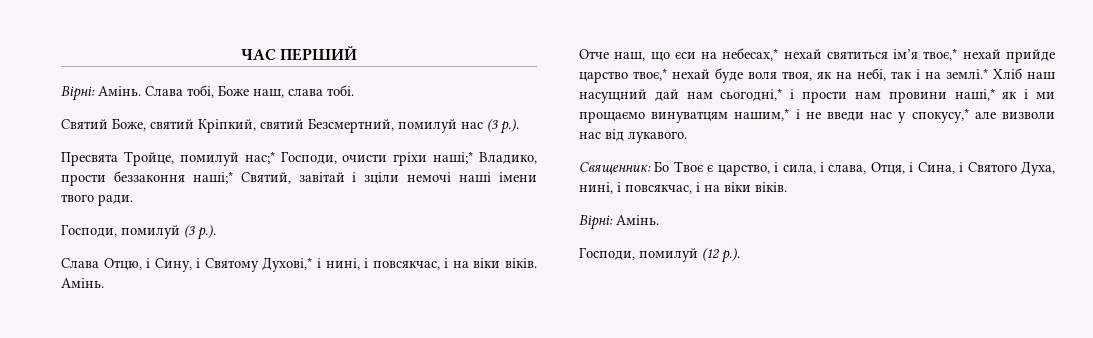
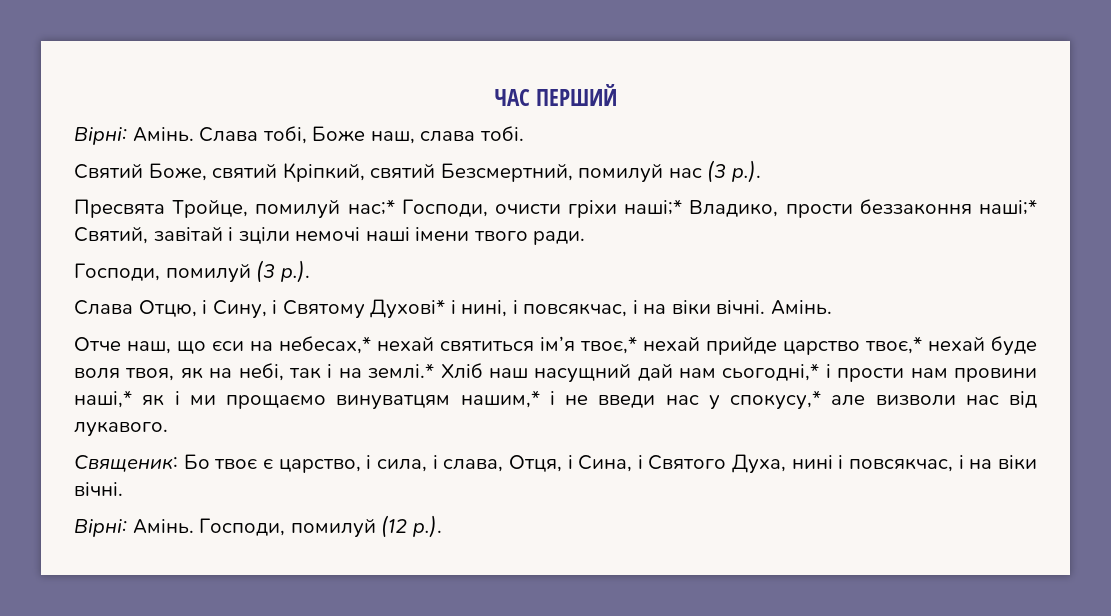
[262,257,313,272] Духові,* -> [370,299,446,319] Духові*
[504,258,537,268] віків. -> [716,300,766,314] вічні.
[579,161,703,175] Священник: Бо Твоє -> [74,454,258,472] Священик: Бо твоє
[579,182,787,194] [579,215,659,230] нині, і повсякчас, і на віки віків. // Вірні: Амінь. // -> [791,455,1037,472] [74,482,123,496] [74,519,194,537] нині і повсякчас, і на віки вічні. // Вірні: Амінь.

